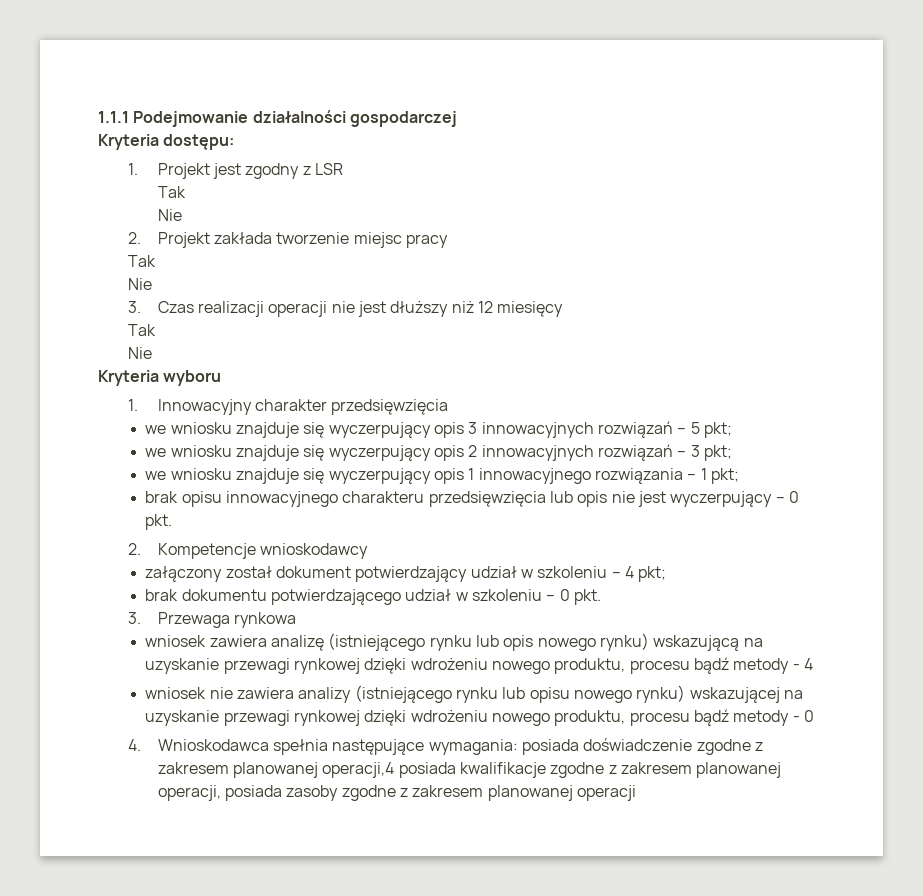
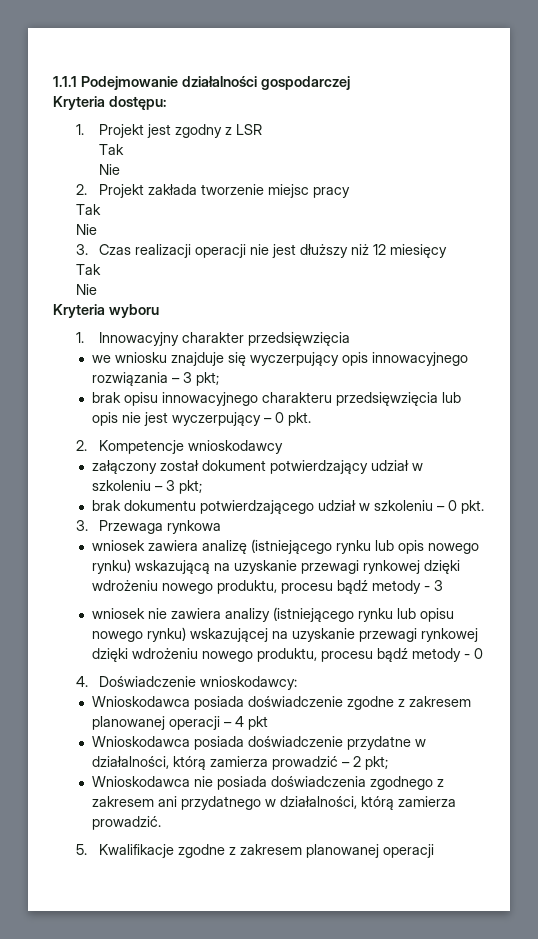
[468,421,732,438] [145,444,732,461] [145,468,475,484] 3 innowacyjnych rozwiązań – 5 pkt; // we wniosku znajduje się wyczerpujący opis 2 innowacyjnych rozwiązań – 3 pkt; // we wniosku znajduje się wyczerpujący opis 1 -> (368, 359) none
[700,468,707,480] 1 -> [182,372,192,383] 3
[624,566,634,578] 4 -> [165,480,175,491] 3
[803,658,813,670] 4 -> [433,580,443,591] 3
[157,739,518,755] Wnioskodawca spełnia następujące wymagania: -> [98,676,297,690] [91,696,190,707] Doświadczenie wnioskodawcy: // Wnioskodawca
[322,762,782,778] [157,785,339,801] operacji,4 posiada kwalifikacje zgodne z zakresem planowanej operacji, posiada zasoby -> [168,716,268,730] [91,736,426,750] [91,756,388,770] [91,776,444,790] [91,796,456,810] [91,816,161,830] [75,844,174,858] operacji – 4 pkt // Wnioskodawca posiada doświadczenie przydatne w działalności, którą zamierza prowadzić – 2 pkt; // Wnioskodawca nie posiada doświadczenia zgodnego z zakresem ani przydatnego w działalności, którą zamierza prowadzić. // 5. Kwalifikacje

